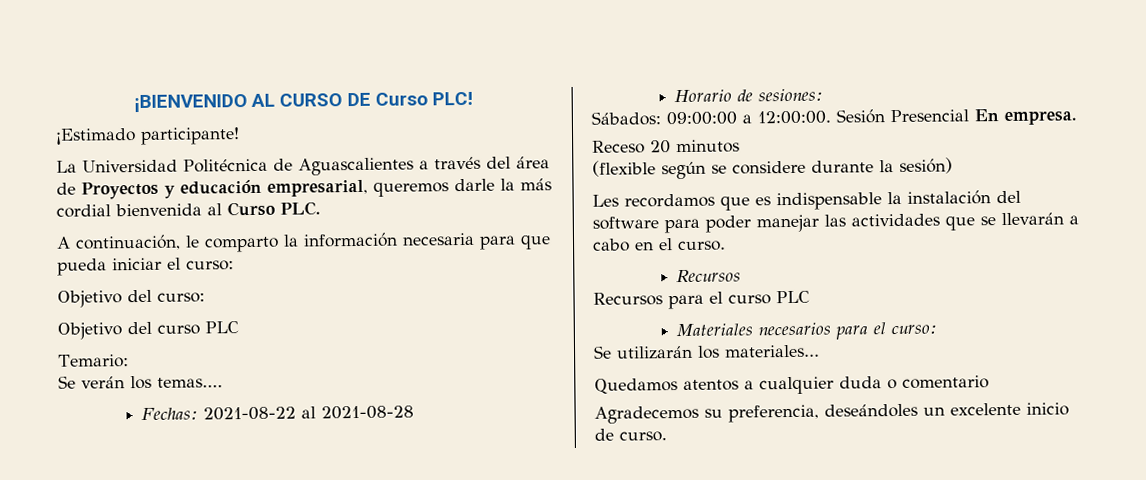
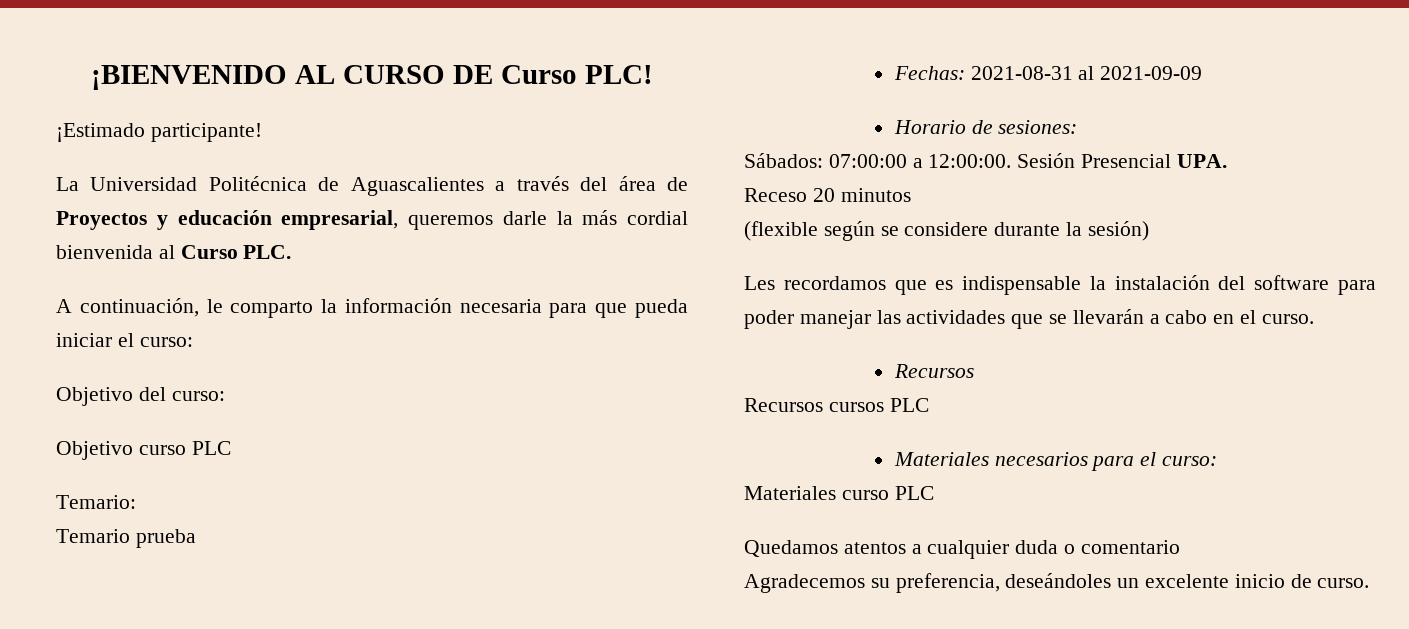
[127,321,152,335] del -> (133, 450) none
[58,375,223,390] [141,405,415,421] Se verán los temas.... // Fechas: 2021-08-22 al 2021-08-28 -> [56,529,196,548] [893,66,1203,80] Temario prueba // Fechas: 2021-08-31 al 2021-09-09
[666,111,737,126] 09:00:00 -> [828,154,907,168] 07:00:00
[974,109,1077,125] En empresa. -> [1176,154,1227,168] UPA.
[668,291,771,310] para el curso -> [828,402,884,412] cursos
[593,344,820,360] Se utilizarán los materiales... -> [744,486,934,500] Materiales curso PLC

